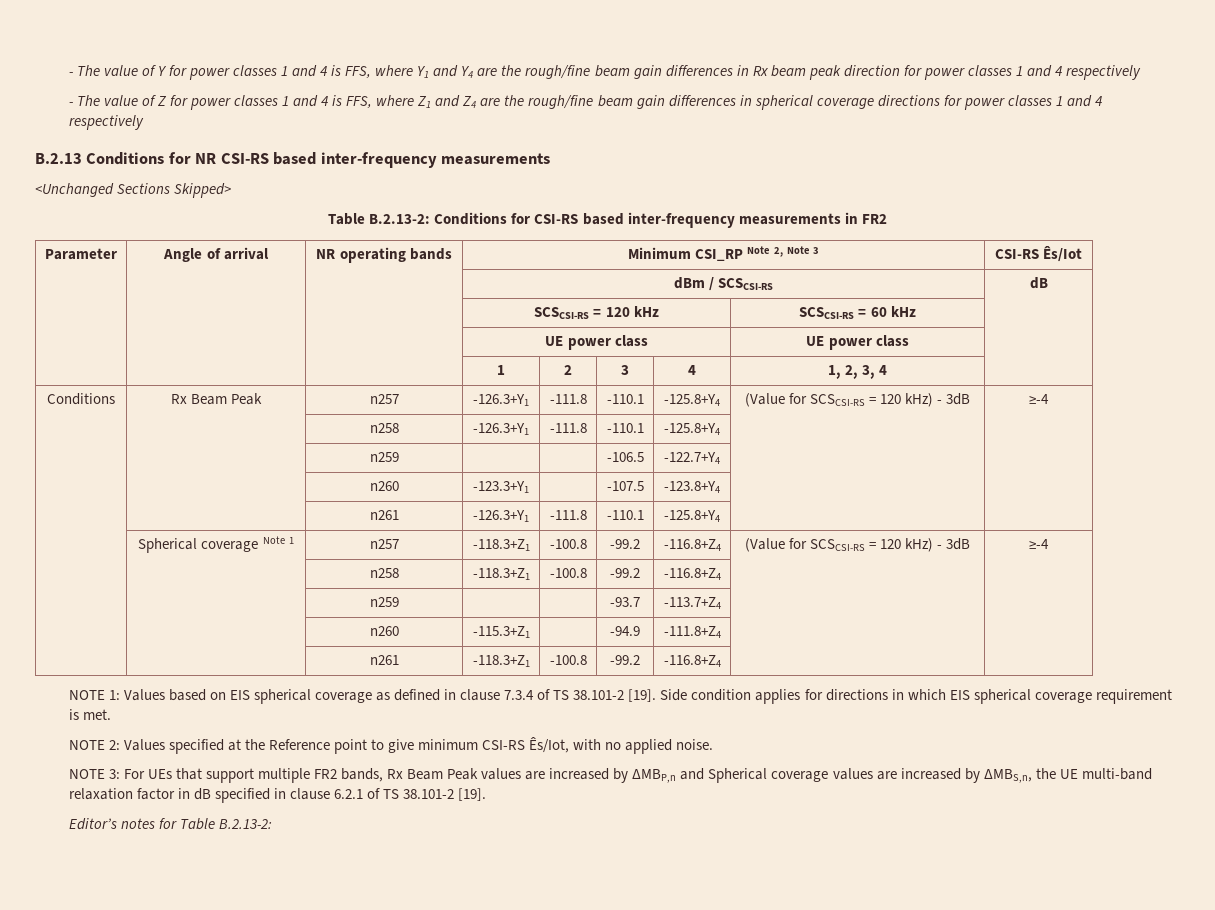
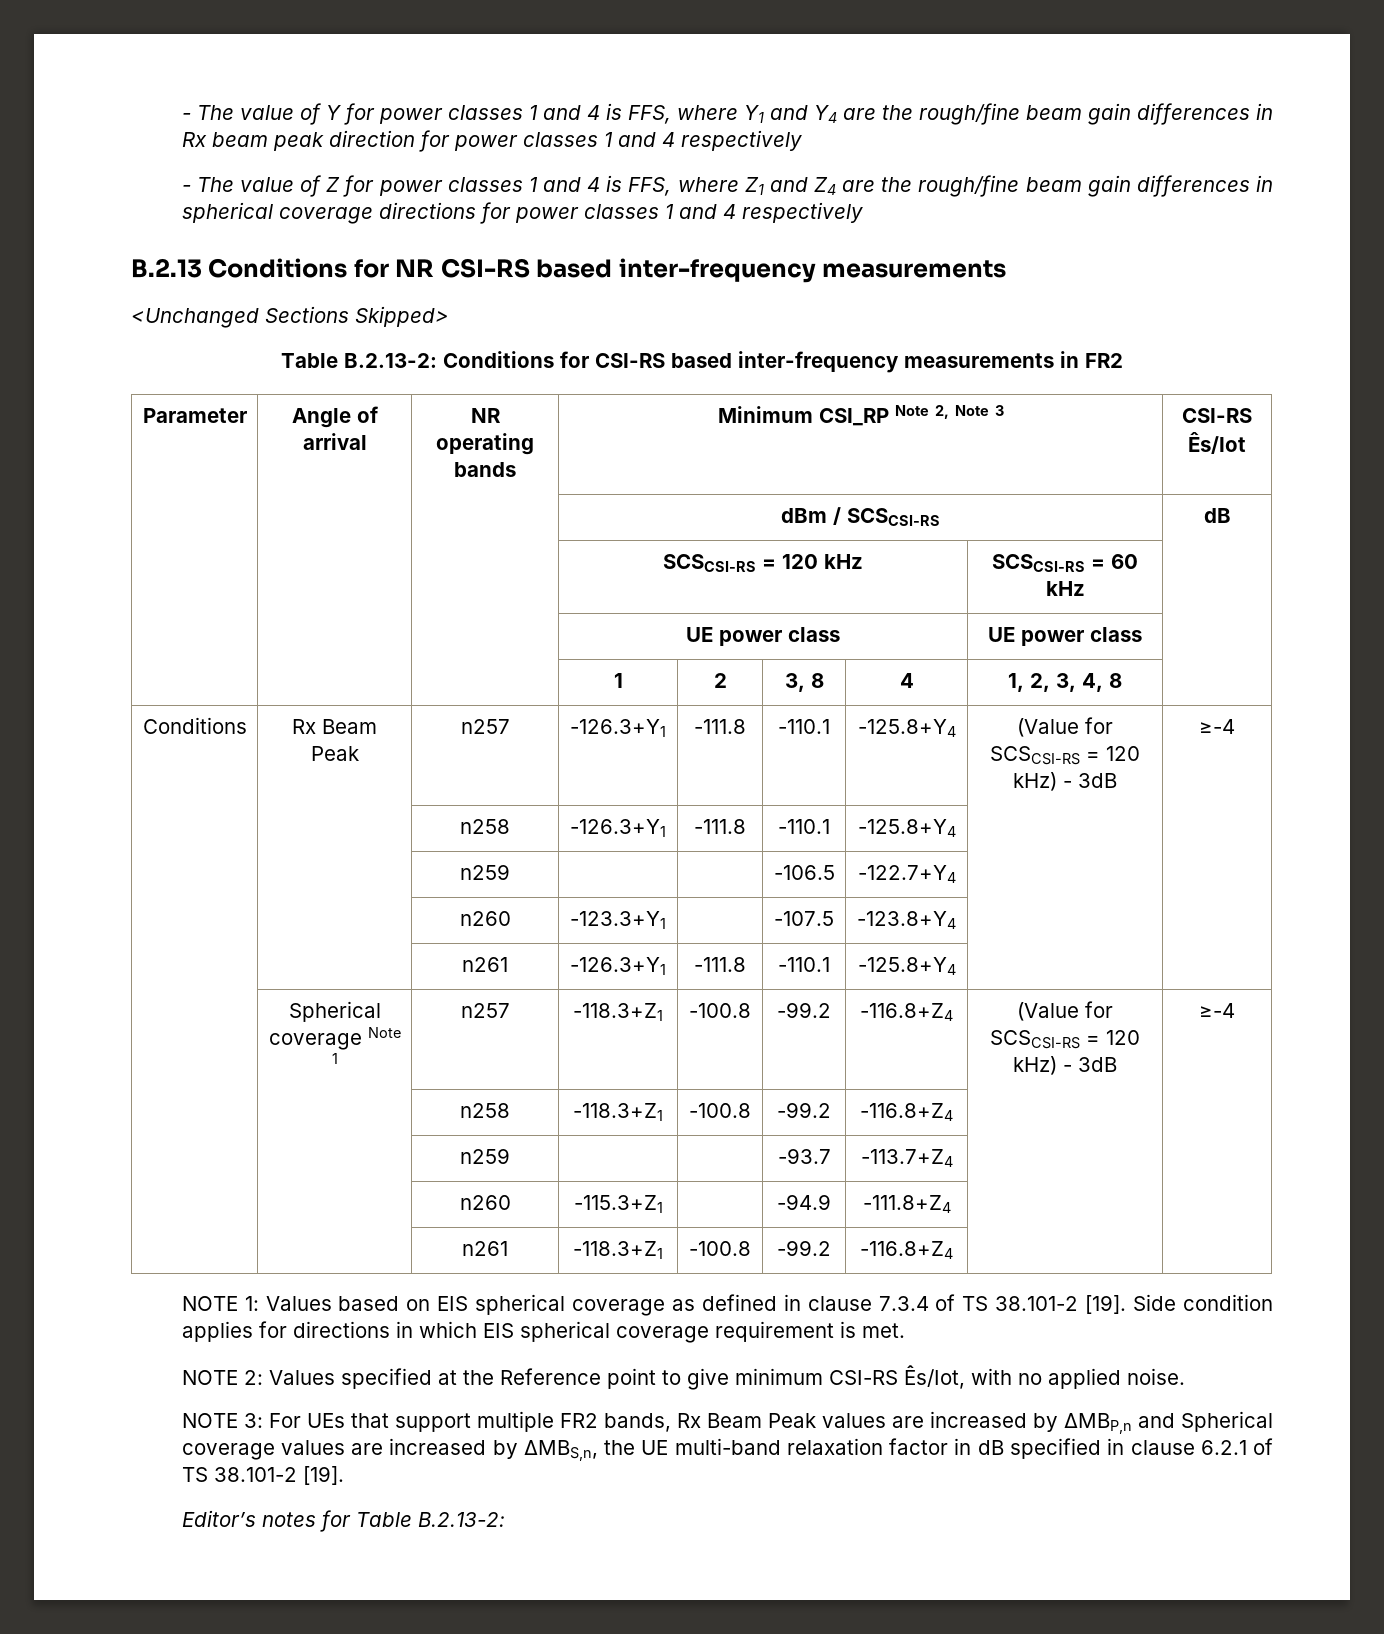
[621,365,629,375] 3 -> [784,673,824,692] 3, 8
[879,365,888,375] 4 -> [1082,673,1122,692] 4, 8

